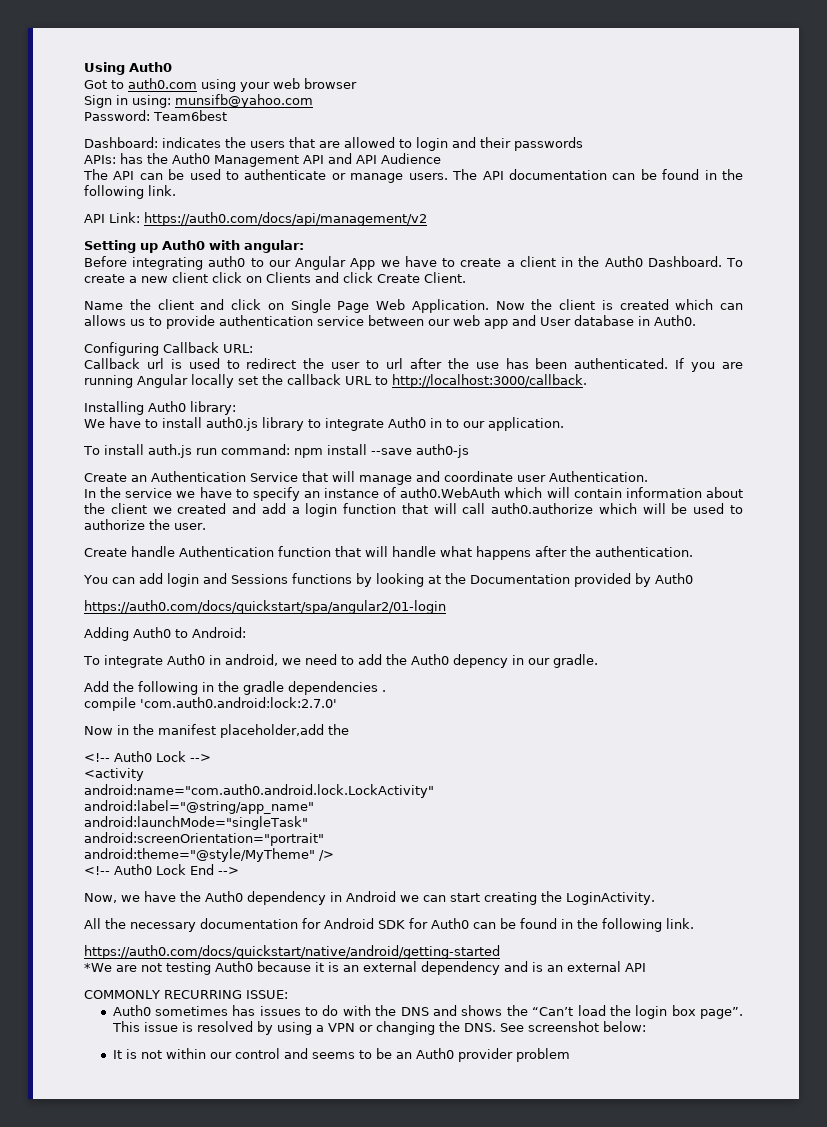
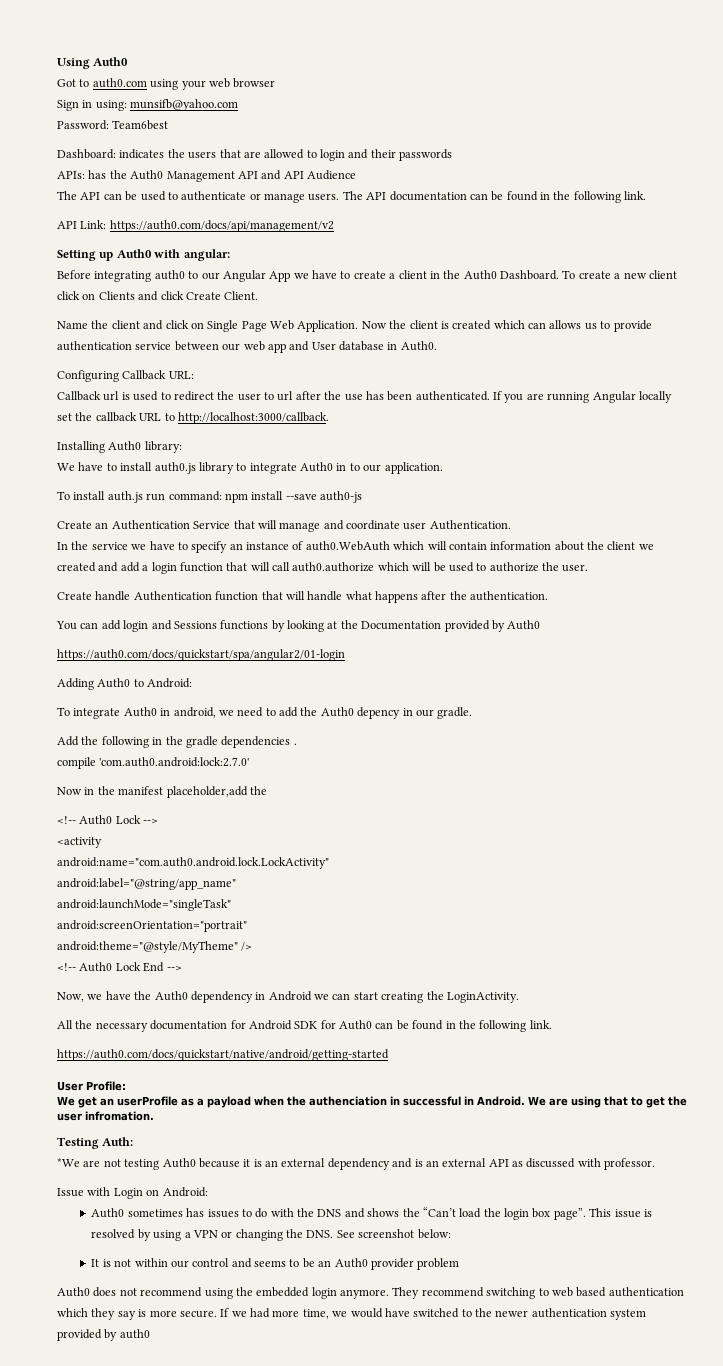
(500, 952) none -> [57,1081,126,1091] [57,1096,687,1108] [57,1111,154,1121] [57,1137,134,1149] // User Profile: // We get an userProfile as a payload when the authenciation in successful in Android. We are using that to get the user infromation. // Testing Auth:
[84,990,288,999] // COMMONLY RECURRING ISSUE: -> [512,1158,656,1170] [57,1187,208,1199] as discussed with professor. // Issue with Login on Android:
(570, 1055) none -> [57,1287,684,1299] [57,1308,647,1320] [57,1329,150,1341] // Auth0 does not recommend using the embedded login anymore. They recommend switching to web based authentication which they say is more secure. If we had more time, we would have switched to the newer authentication system provided by auth0

